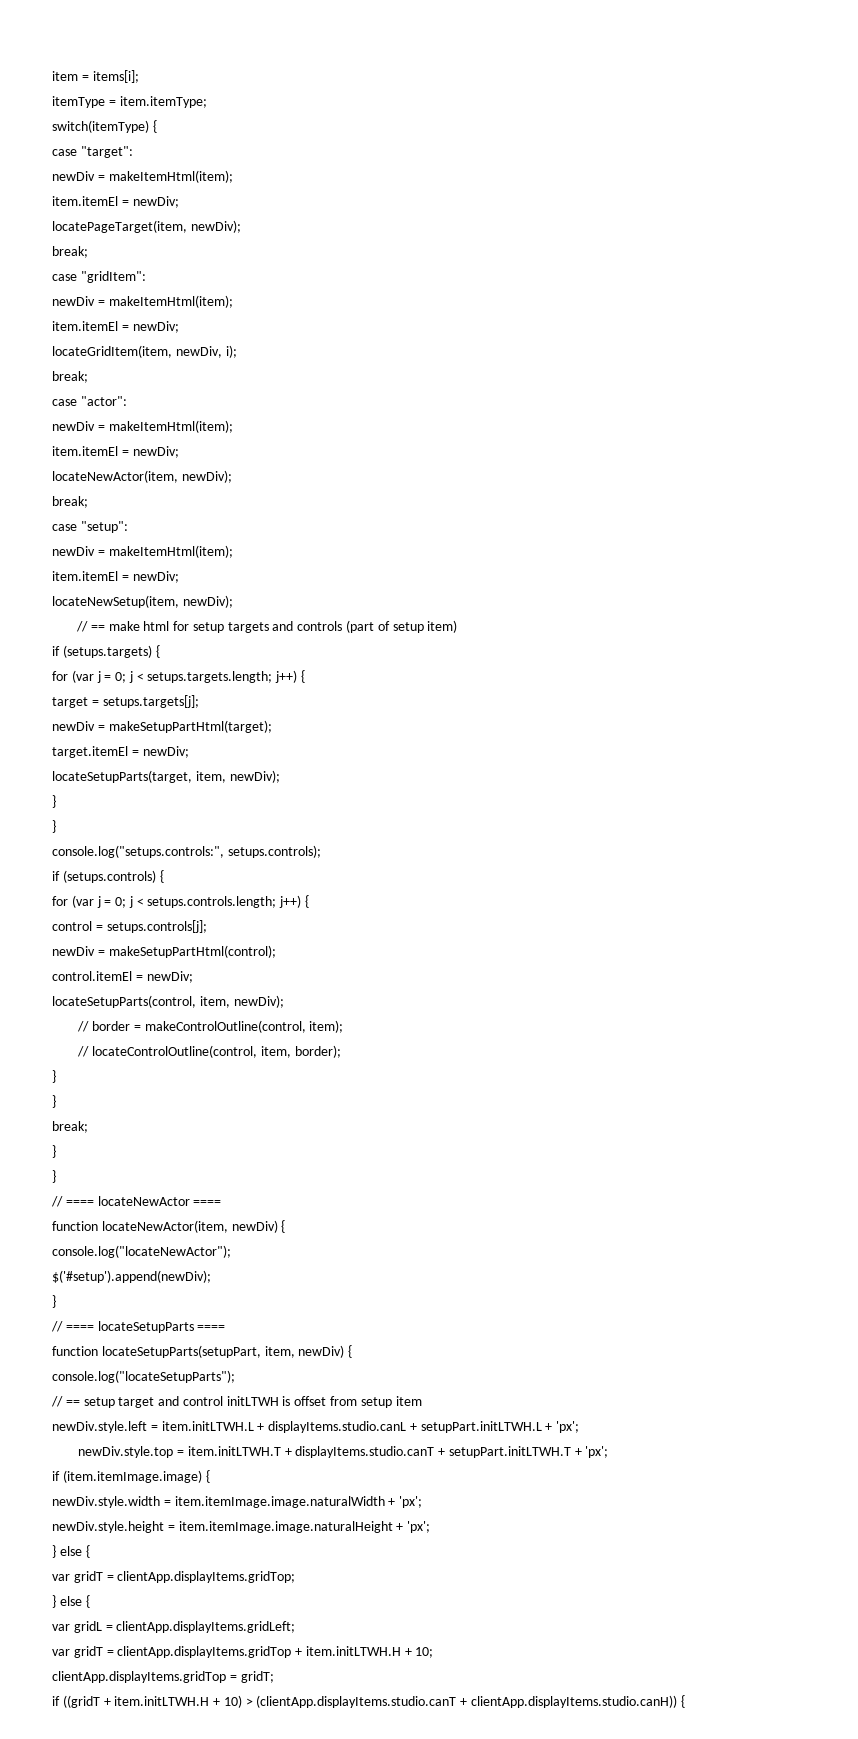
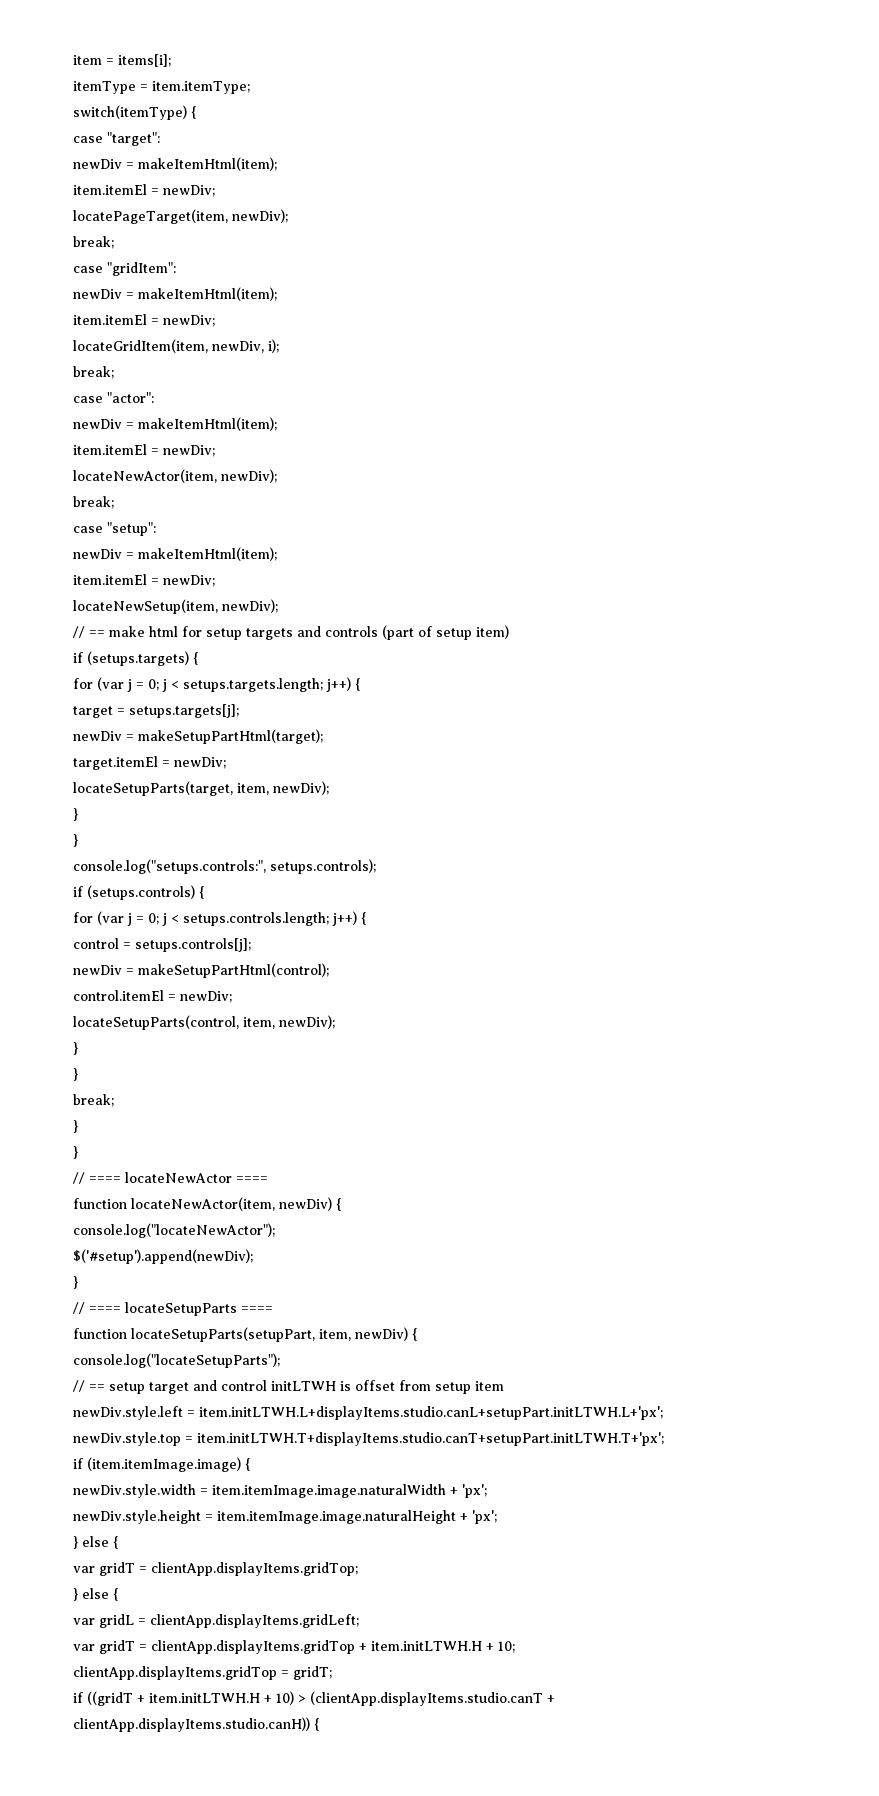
[77,1020,344,1033] [77,1045,341,1058] // // border = makeControlOutline(control, item); // // locateControlOutline(control, item, border); -> (335, 1022) none
[161,1421,580,1433] [78,1446,609,1458] item.initLTWH.L + displayItems.studio.canL + setupPart.initLTWH.L + 'px'; // newDiv.style.top = item.initLTWH.T + displayItems.studio.canT + setupPart.initLTWH.T + 'px'; -> [199,1406,663,1420] [73,1432,664,1446] item.initLTWH.L+displayItems.studio.canL+setupPart.initLTWH.L+'px'; // newDiv.style.top = item.initLTWH.T+displayItems.studio.canT+setupPart.initLTWH.T+'px';
(468, 1702) none -> (555, 1699) //

